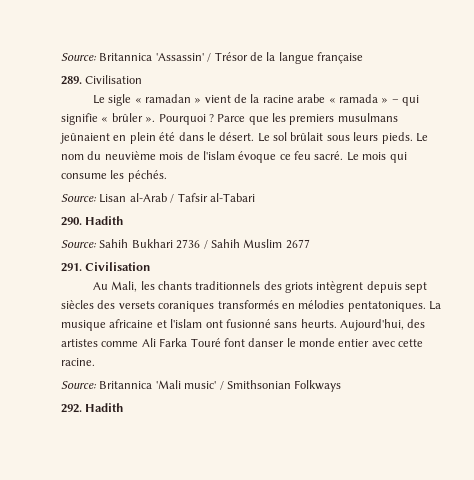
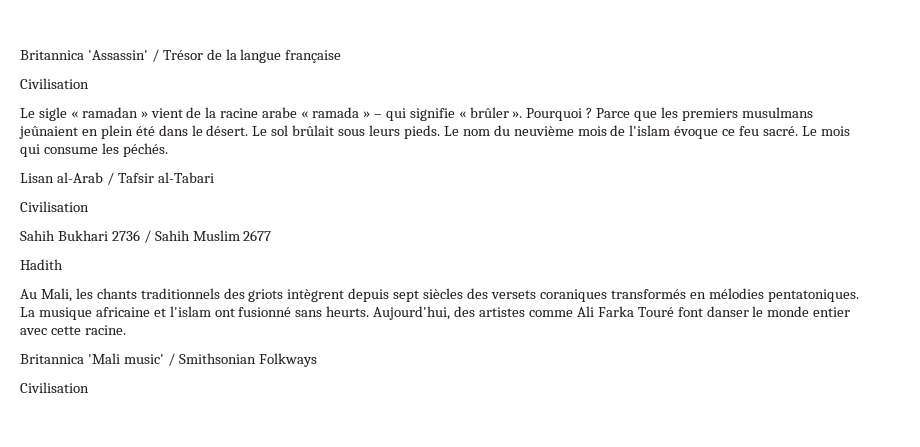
[61,53,97,61] Source: -> (20, 55) none
[61,76,82,85] 289. -> (342, 56) none
[61,194,97,202] Source: -> (168, 150) none
[61,216,125,226] [61,240,97,248] 290. Hadith // Source: -> [20,201,89,212] Civilisation //
[61,262,152,272] 291. Civilisation -> [20,259,63,270] Hadith
[61,381,97,389] Source: -> (126, 330) none
[61,403,125,413] 292. Hadith -> [20,382,89,393] Civilisation

